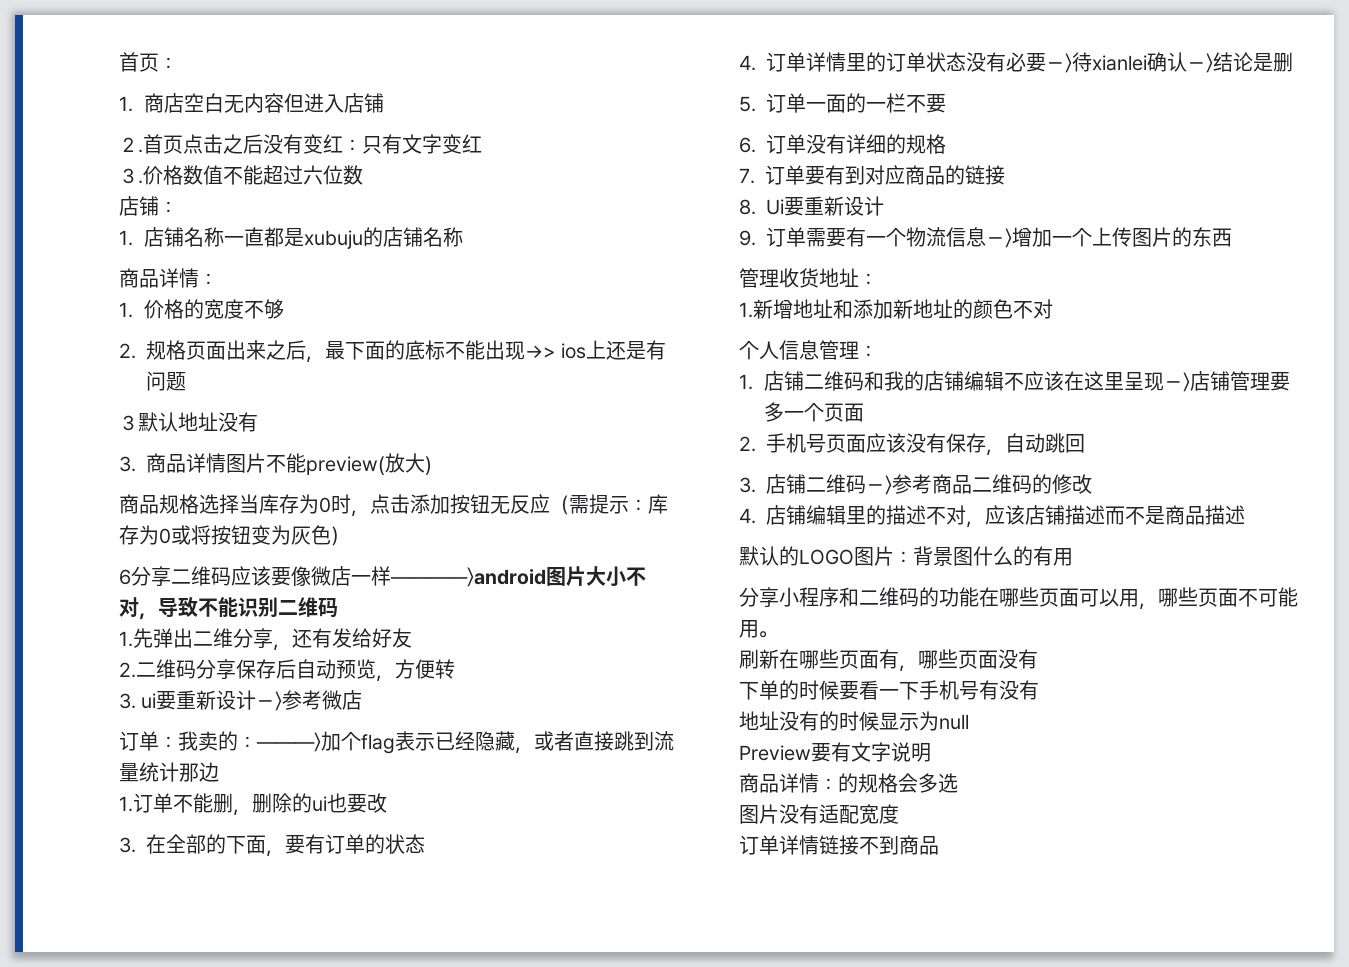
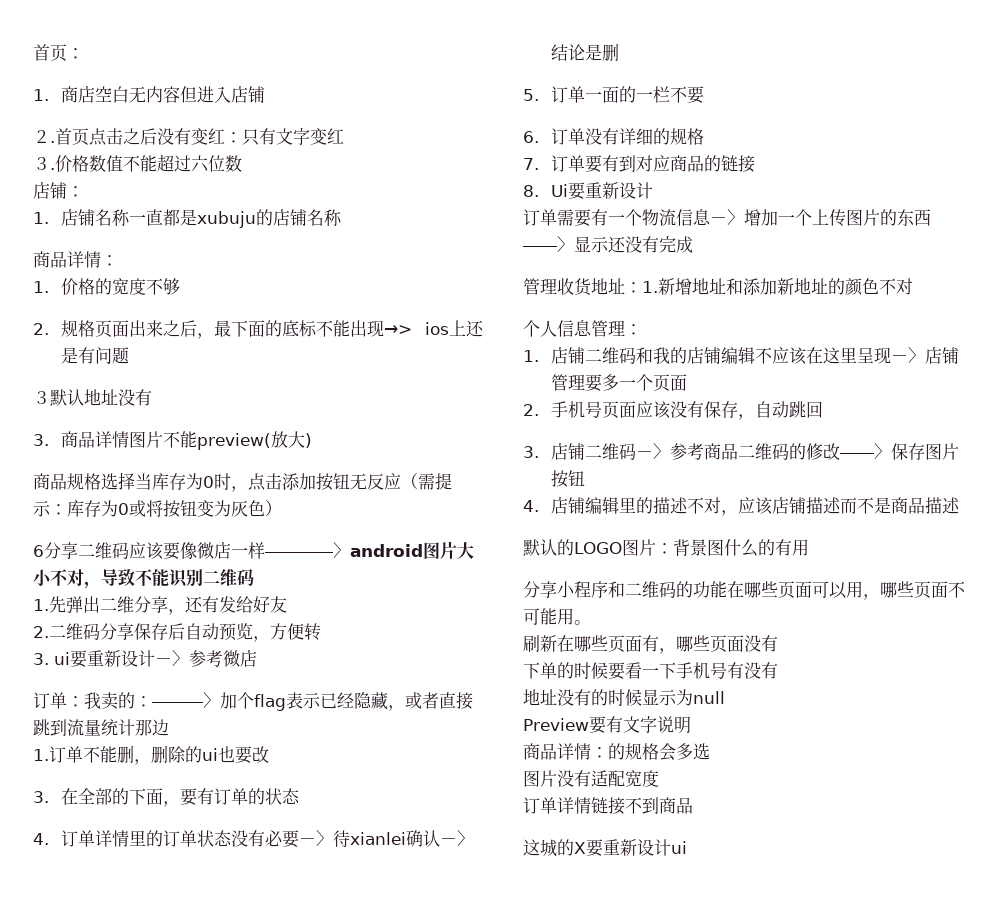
[739,230,756,246] 9. -> (654, 190) none
(1232, 237) none -> [523,236,693,253] ――〉显示还没有完成
(878, 279) // -> (642, 287) none
(1092, 484) none -> [840,443,960,460] [551,470,586,488] ――〉保存图片按钮
(939, 845) none -> [523,839,687,857] // 这城的X要重新设计ui

